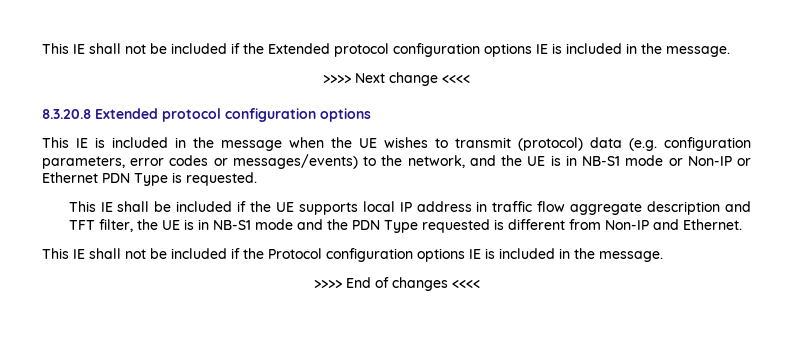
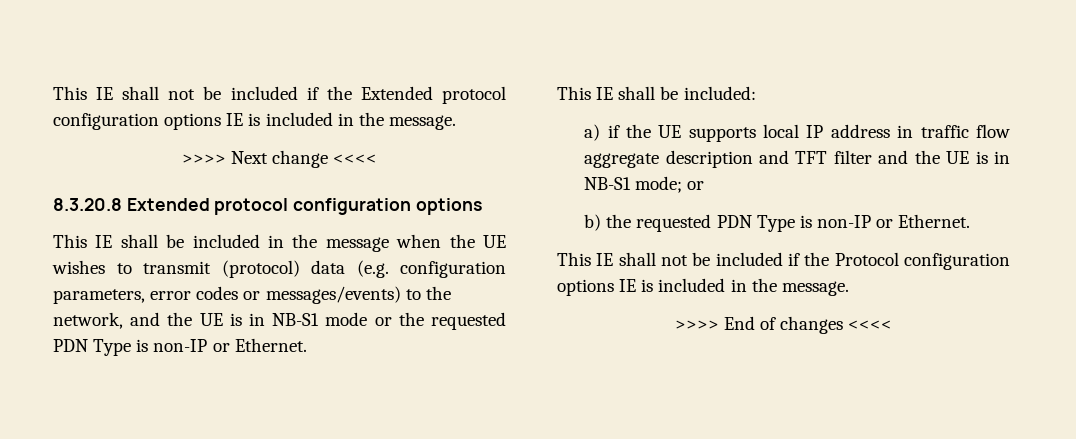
[95,137,105,148] is -> [120,234,185,248] shall be
[687,156,752,166] [42,172,257,186] [68,201,233,212] Non-IP or Ethernet PDN Type is requested. // This IE shall be included -> [398,312,506,330] [53,338,307,356] [557,86,756,100] [584,124,601,141] the requested PDN Type is non-IP or Ethernet. // This IE shall be included: // a)
[98,219,679,233] filter, the UE is in NB-S1 mode and the PDN Type requested is different from Non-IP and -> [833,150,1010,164] [584,176,705,193] [584,214,894,232] filter and the UE is in NB-S1 mode; or // b) the requested PDN Type is non-IP or

